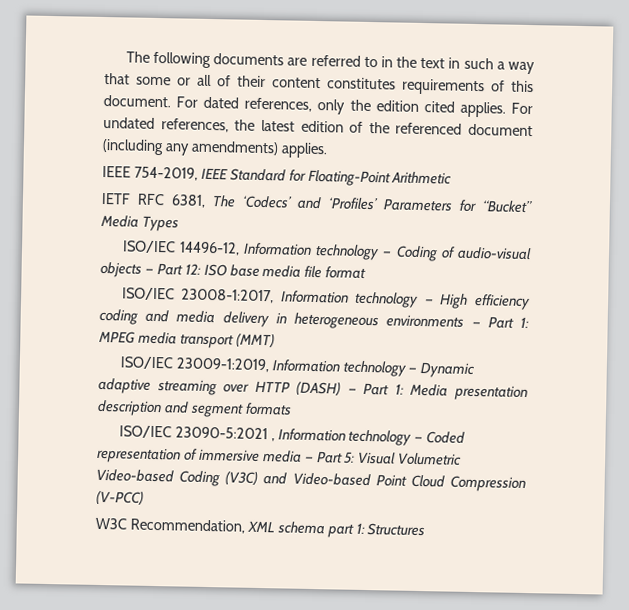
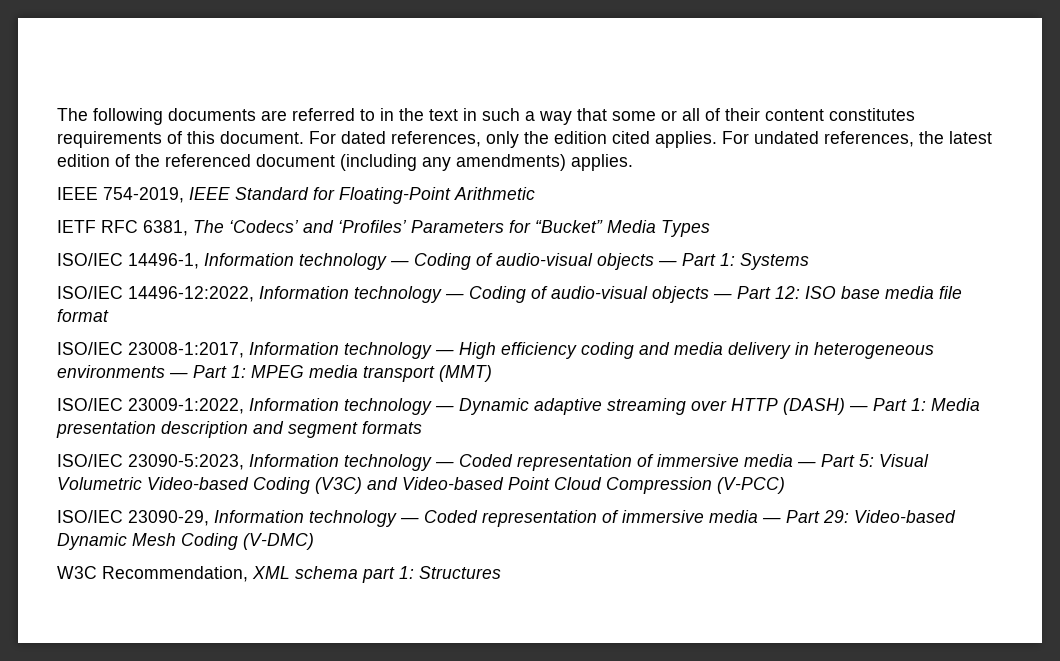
[178,241,240,256] 14496-12, -> [128,253,809,270] [57,286,254,302] 14496-1, Information technology — Coding of audio-visual objects — Part 1: Systems // ISO/IEC 14496-12:2022,
[175,357,269,373] 23009-1:2019, -> [128,398,244,414] 23009-1:2022,
[174,426,275,442] 23090-5:2021 , -> [128,454,244,470] 23090-5:2023,
(144, 497) none -> [57,510,956,527] [57,533,314,550] // ISO/IEC 23090-29, Information technology — Coded representation of immersive media — Part 29: Video-based Dynamic Mesh Coding (V-DMC)

